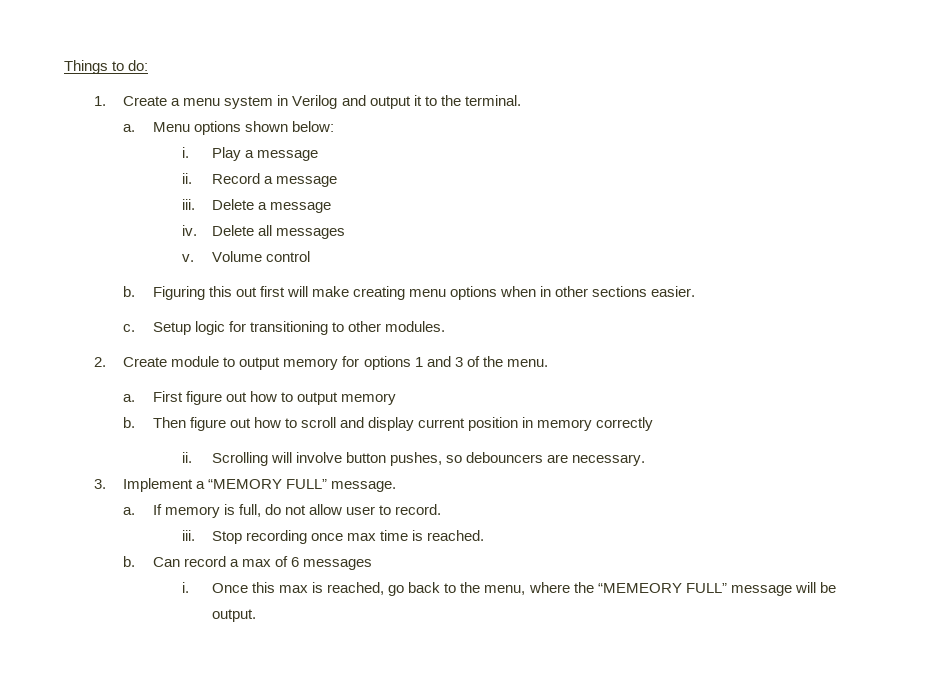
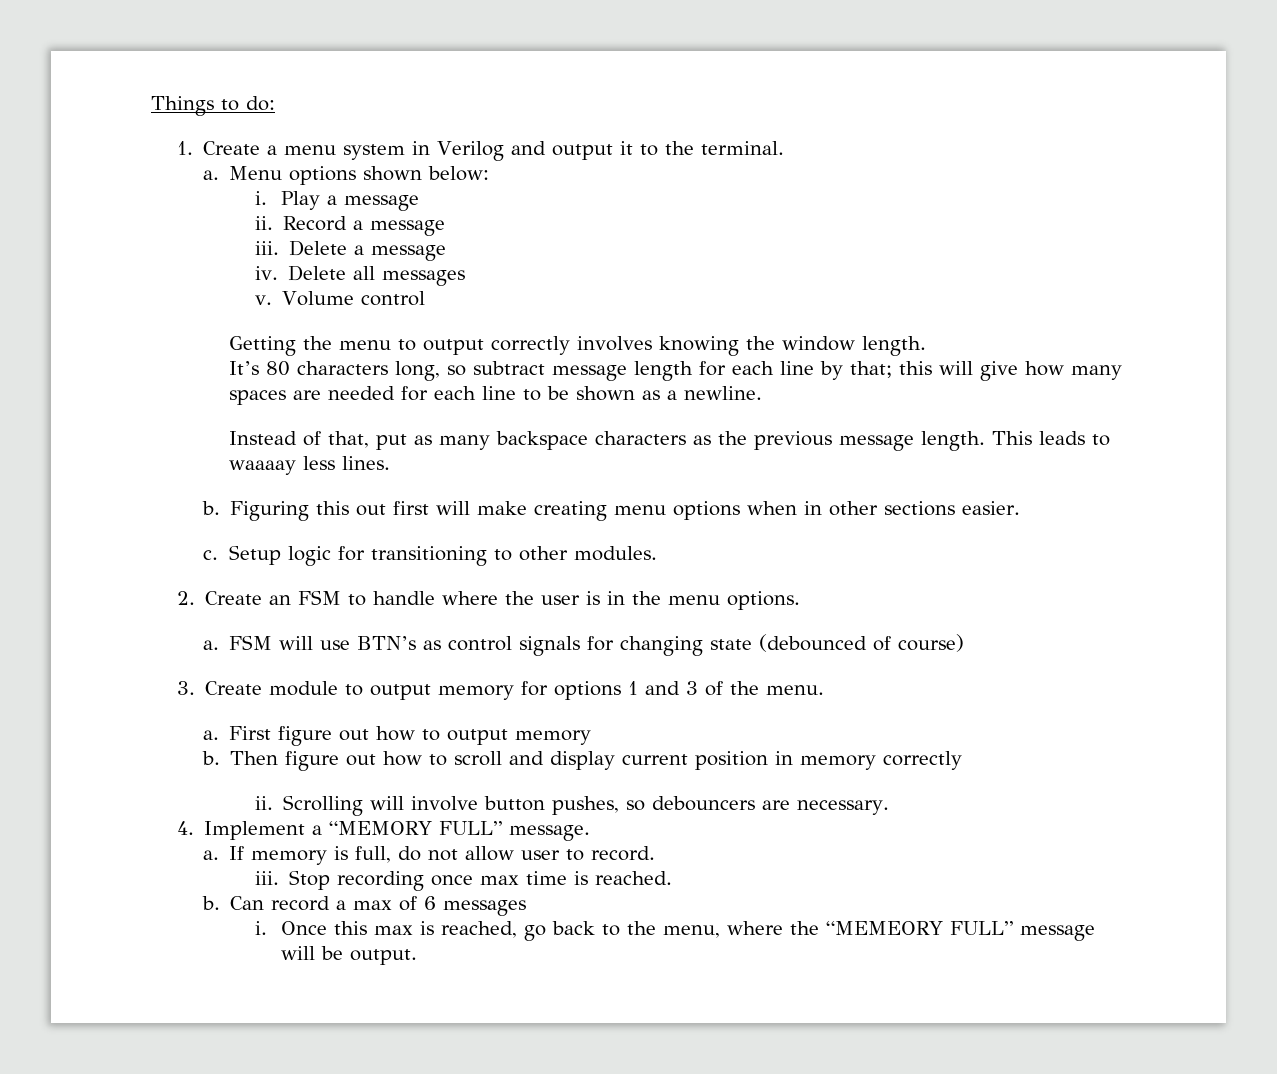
(311, 256) none -> [228,336,926,356] [228,361,1122,381] [228,386,762,405] [228,431,1110,451] [228,456,390,475] // Getting the menu to output correctly involves knowing the window length. // It’s 80 characters long, so subtract message length for each line by that; this will give how many spaces are needed for each line to be shown as a newline. // Instead of that, put as many backspace characters as the previous message length. This leads to waaaay less lines.
(168, 362) none -> [269,590,801,610] [202,634,965,656] [176,681,263,695] an FSM to handle where the user is in the menu options. // a. FSM will use BTN’s as control signals for changing state (debounced of course) // 3. Create
[93,479,106,489] 3. -> [176,821,194,835] 4.

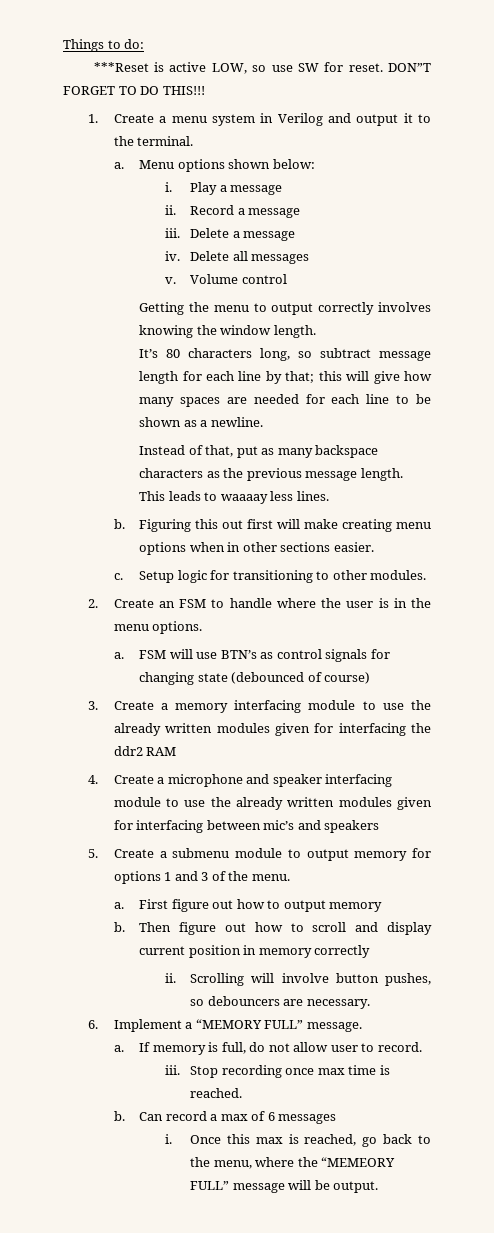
(275, 103) none -> [93,62,431,74] [63,86,205,95] // ***Reset is active LOW, so use SW for reset. DON”T FORGET TO DO THIS!!!
(263, 688) none -> [160,700,431,713] [113,723,431,736] [113,746,177,756] [88,774,393,787] [113,797,432,810] [113,820,380,833] [88,848,230,858] a memory interfacing module to use the already written modules given for interfacing the ddr2 RAM // 4. Create a microphone and speaker interfacing module to use the already written modules given for interfacing between mic’s and speakers // 5. Create a submenu
[176,821,194,835] 4. -> [88,1020,99,1029] 6.

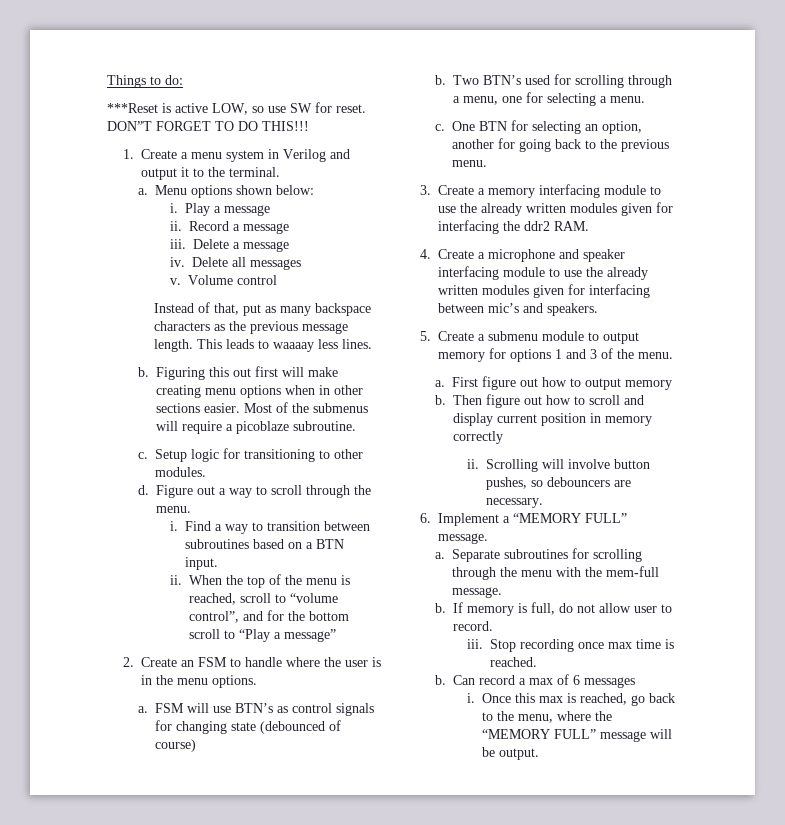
[139,302,431,315] [139,325,316,338] [139,348,431,361] [139,371,433,384] [139,394,431,407] [139,417,263,427] // Getting the menu to output correctly involves knowing the window length. // It’s 80 characters long, so subtract message length for each line by that; this will give how many spaces are needed for each line to be shown as a newline. -> (277, 280) none
(374, 547) none -> [244,402,369,413] [156,421,357,434] Most of the submenus will require a picoblaze subroutine.
(427, 575) none -> [138,485,372,498] [156,506,192,513] [169,521,371,534] [185,539,345,549] [185,557,219,570] [169,574,350,588] [188,593,338,605] [188,610,349,623] [188,629,336,642] // d. Figure out a way to scroll through the menu. // i. Find a way to transition between subroutines based on a BTN input. // ii. When the top of the menu is reached, scroll to “volume control”, and for the bottom scroll to “Play a message”
(371, 678) none -> [435,74,673,88] [453,92,646,106] [435,120,643,134] [452,138,670,152] [452,160,488,167] // b. Two BTN’s used for scrolling through a menu, one for selecting a menu. // c. One BTN for selecting an option, another for going back to the previous menu.
[146,747,177,756] RAM -> [553,221,589,231] RAM.
[324,820,380,833] speakers -> [546,303,598,316] speakers.
(124, 1048) none -> [452,548,643,562] [452,566,660,580] [452,587,503,598] [435,603,447,613] Separate subroutines for scrolling through the menu with the mem-full message. // b.
[321,1157,396,1167] “MEMEORY -> [482,729,551,739] “MEMORY

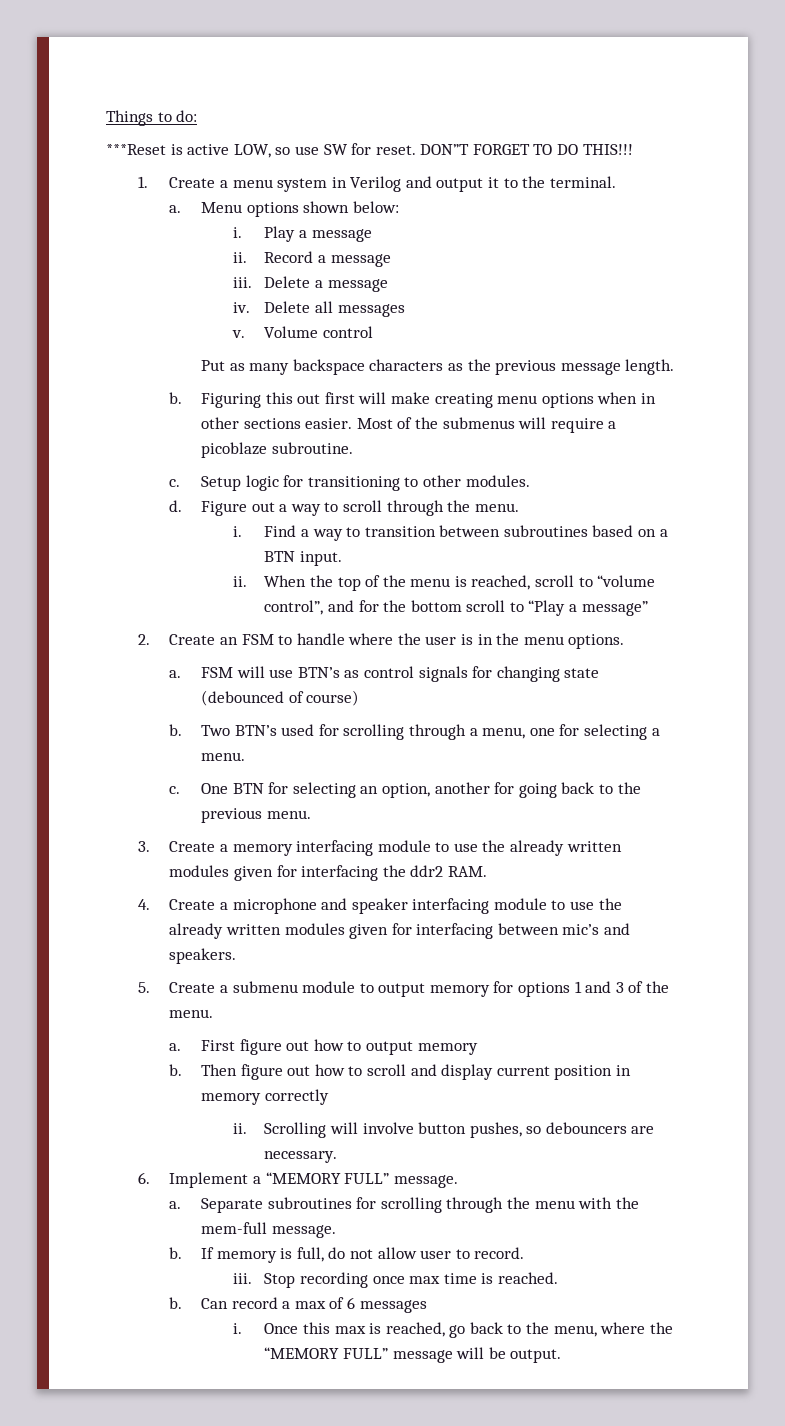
[154,302,262,316] Instead of that, put -> [201,360,226,371] Put
[197,339,373,352] This leads to waaaay less lines. -> (675, 367) none

